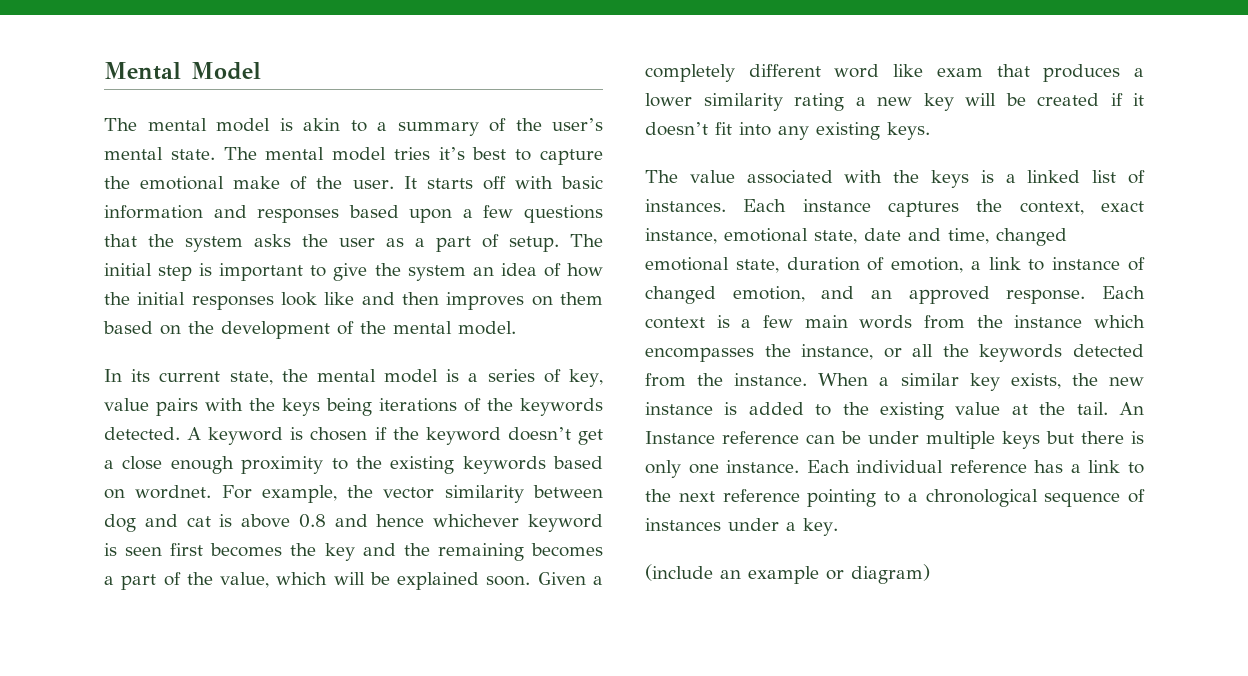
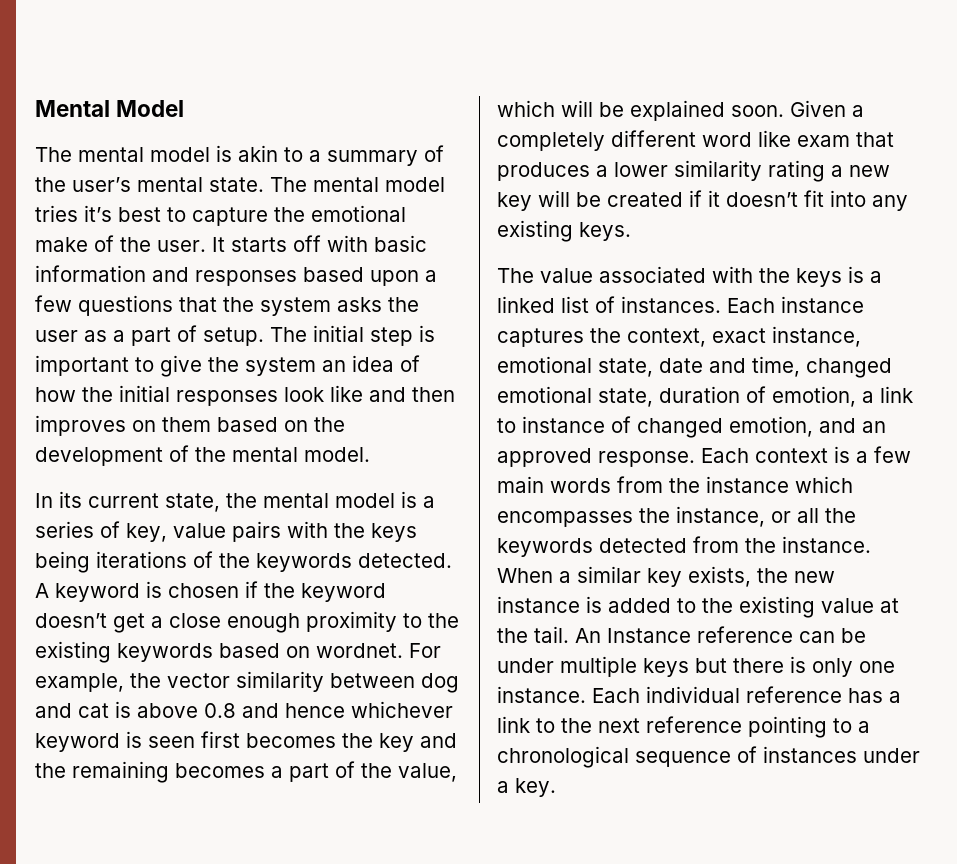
[645,564,930,584] // (include an example or diagram) -> (556, 787) none

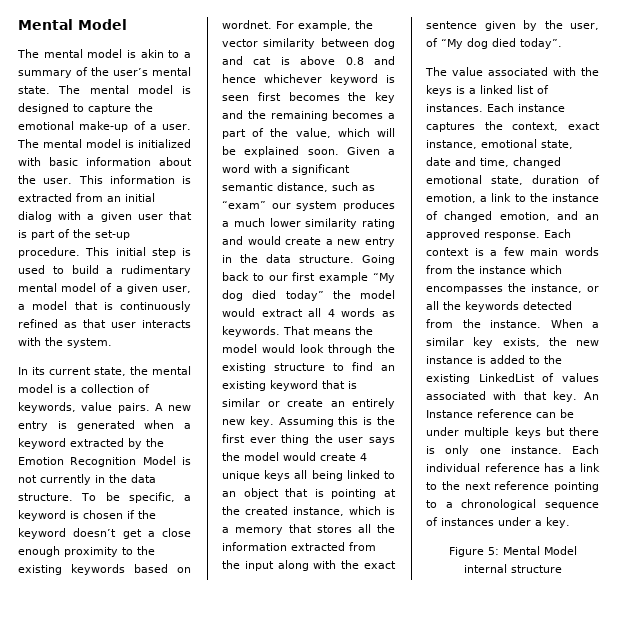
[35,205,161,222] tries it’s best -> [182,86,191,94] [18,103,69,114] is designed
[35,235,427,252] [35,265,437,286] [35,295,419,316] [35,325,435,346] [35,355,420,377] [35,385,455,406] [35,415,345,436] [35,445,370,466] make of the user. It starts off with basic information and responses based upon a few questions that the system asks the user as a part of setup. The initial step is important to give the system an idea of how the initial responses look like and then improves on them based on the development of the mental model. -> [79,121,191,132] [17,139,191,148] [18,157,192,166] [18,175,191,184] [18,193,155,202] [18,211,192,222] [18,229,130,240] [18,247,191,258] [18,265,191,276] [18,283,191,294] [18,301,191,312] [18,319,191,328] [18,337,112,348] make-up of a user. The mental model is initialized with basic information about the user. This information is extracted from an initial dialog with a given user that is part of the set-up procedure. This initial step is used to build a rudimentary mental model of a given user, a model that is continuously refined as that user interacts with the system.
[35,521,417,542] [35,551,452,573] [35,583,49,598] series of key, value pairs with the keys being iterations of the keywords detected. A -> [81,384,150,393] [18,402,191,413] [18,420,191,431] [18,438,164,449] [18,456,192,467] [18,474,156,485] [18,492,191,503] collection of keywords, value pairs. A new entry is generated when a keyword extracted by the Emotion Recognition Model is not currently in the data structure. To be specific, a
[497,130,894,151] completely different word like exam that -> [222,164,350,175] [222,182,375,192] [222,201,338,211] word with a significant semantic distance, such as “exam” our system
(608, 171) none -> [233,218,265,227] much
[831,165,890,177] [497,190,908,211] [497,220,631,242] a new key will be created if it doesn’t fit into any existing keys. -> [222,236,395,247] [222,254,395,265] [222,272,395,283] [222,290,395,301] [222,308,395,317] [222,326,373,337] [222,344,395,355] [222,362,395,373] [222,380,357,391] [222,398,395,409] [222,416,395,427] [222,434,395,445] [222,452,367,461] [222,470,395,481] [222,488,396,499] [222,506,395,516] [222,524,395,535] [222,542,376,551] [222,560,396,571] [426,20,599,31] [426,38,562,49] and would create a new entry in the data structure. Going back to our first example “My dog died today” the model would extract all 4 words as keywords. That means the model would look through the existing structure to find an existing keyword that is similar or create an entirely new key. Assuming this is the first ever thing the user says the model would create 4 unique keys all being linked to an object that is pointing at the created instance, which is a memory that stores all the information extracted from the input along with the exact sentence given by the user, of “My dog died today”.
(516, 425) none -> [529,193,548,202] the
[821,598,899,613] [497,626,569,643] value at the tail. -> [478,373,599,382] [426,391,577,402] LinkedList of values associated with that key.
(556, 787) none -> [448,546,577,557] [463,564,562,573] // Figure 5: Mental Model internal structure

